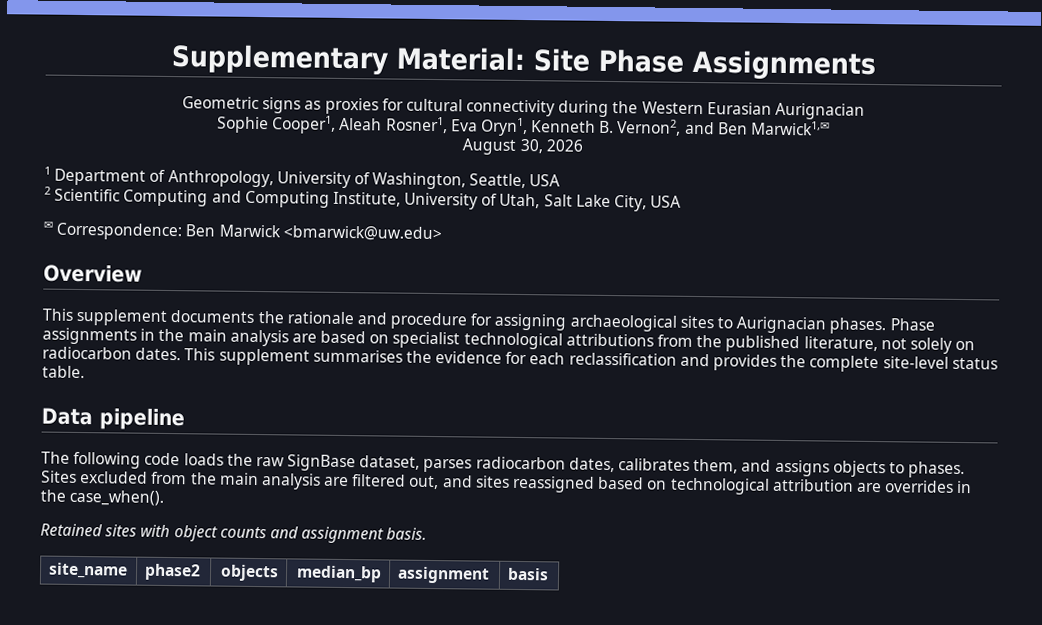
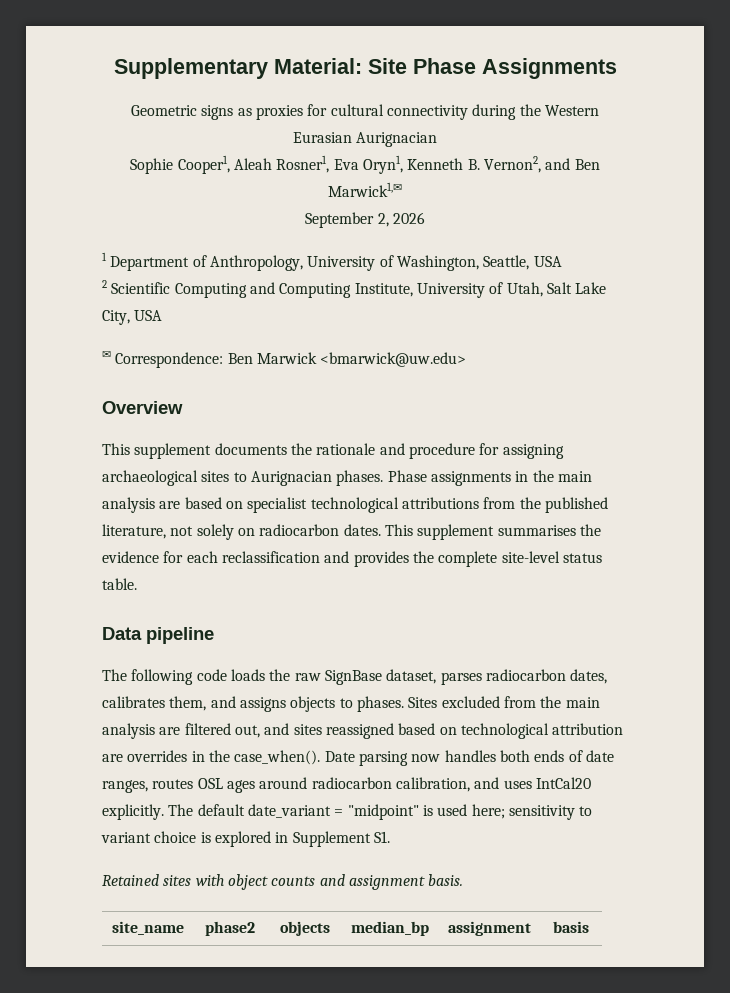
[462,138,543,155] August 30, -> [305,212,389,228] September 2,
(165, 497) none -> [324,750,614,766] [102,777,591,793] [102,804,593,820] [101,831,390,847] Date parsing now handles both ends of date ranges, routes OSL ages around radiocarbon calibration, and uses IntCal20 explicitly. The default date_variant = "midpoint" is used here; sensitivity to variant choice is explored in Supplement S1.

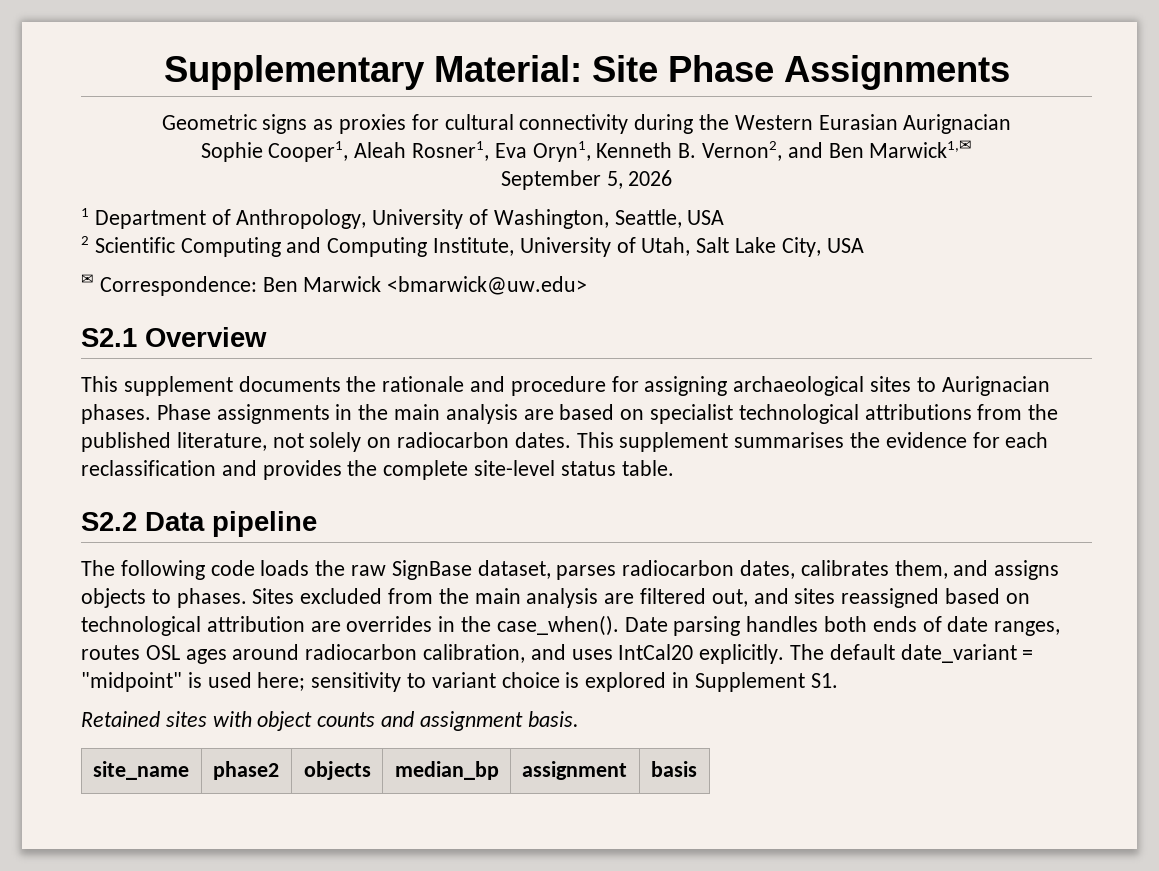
[377,213,389,227] 2, -> [606,171,623,189] 5,
(467, 359) none -> [81,328,137,347] S2.1
(137, 584) none -> [81,512,137,531] S2.2
[411,754,441,762] now -> (741, 626) none

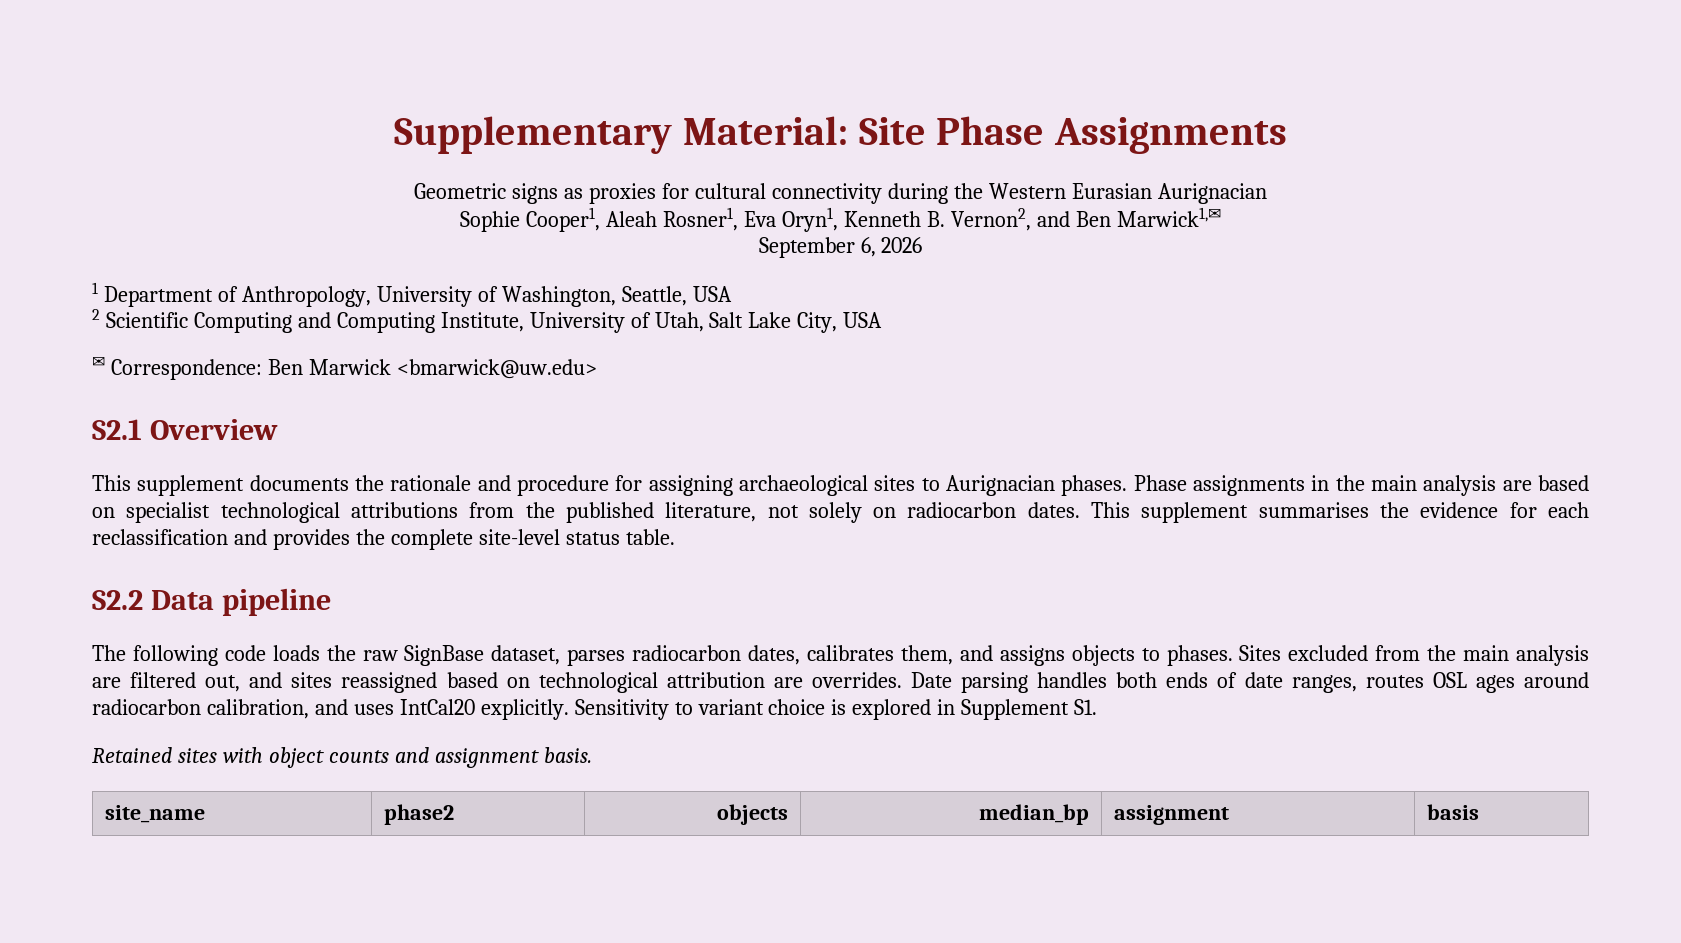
[606,171,623,189] 5, -> [860,237,876,257] 6,
[346,615,619,636] overrides in the case_when(). -> [811,672,902,688] overrides.
[790,644,1034,663] [81,672,402,692] The default date_variant = "midpoint" is used here; sensitivity -> [574,699,669,720] Sensitivity

